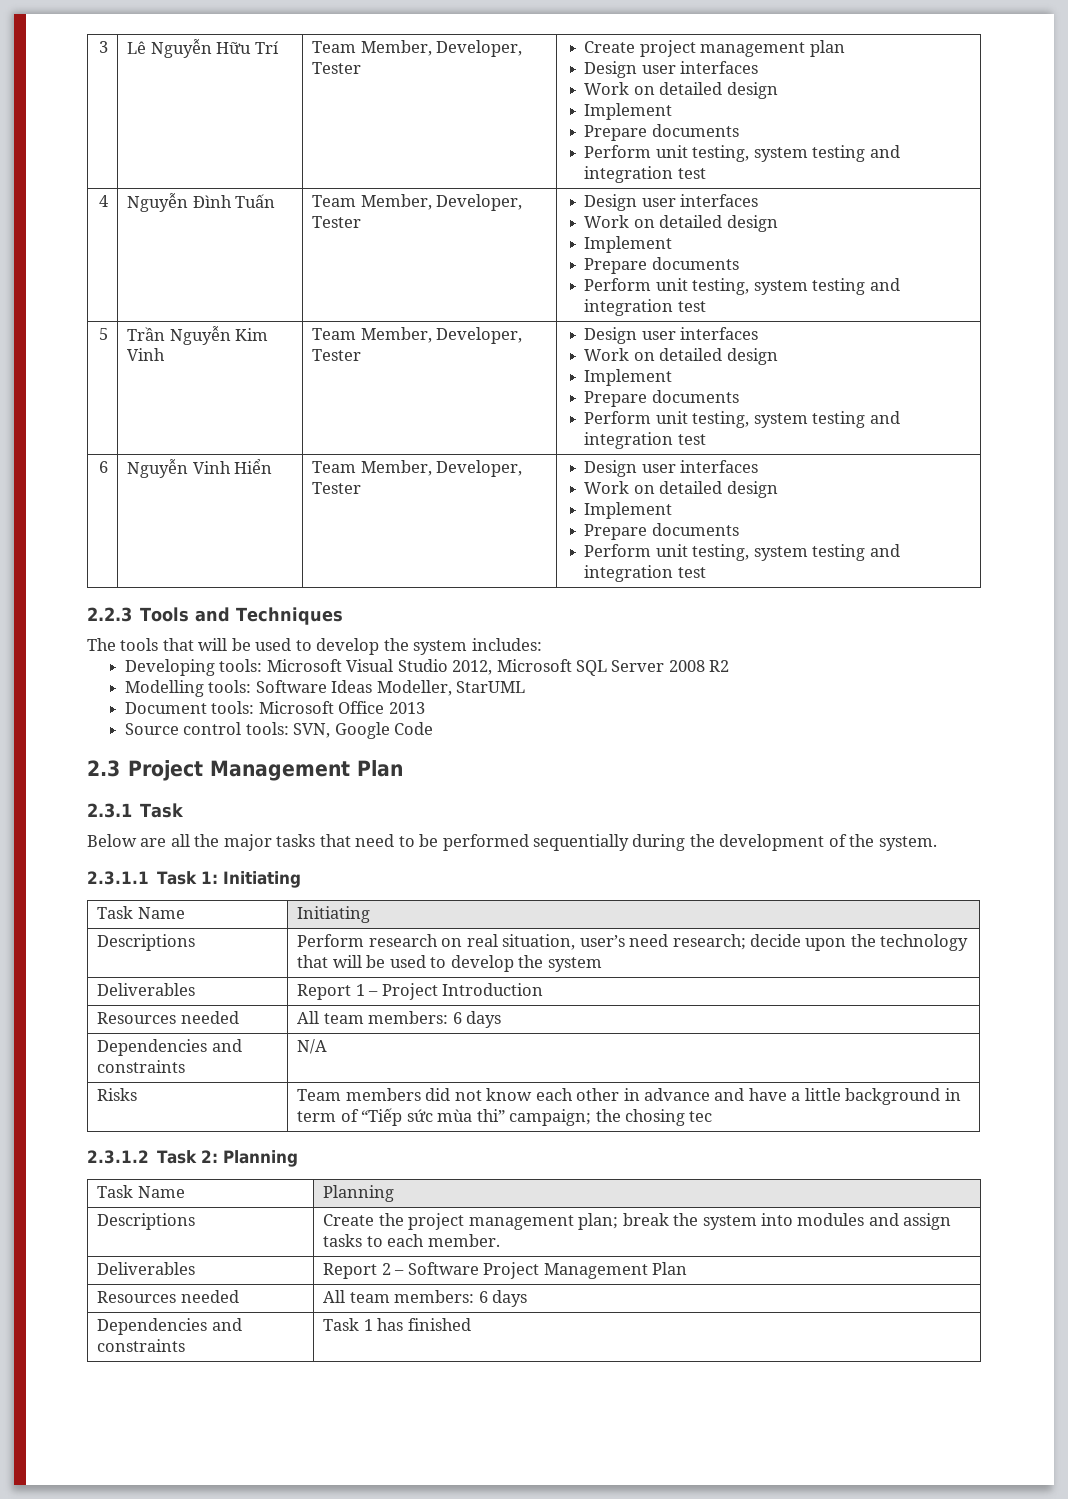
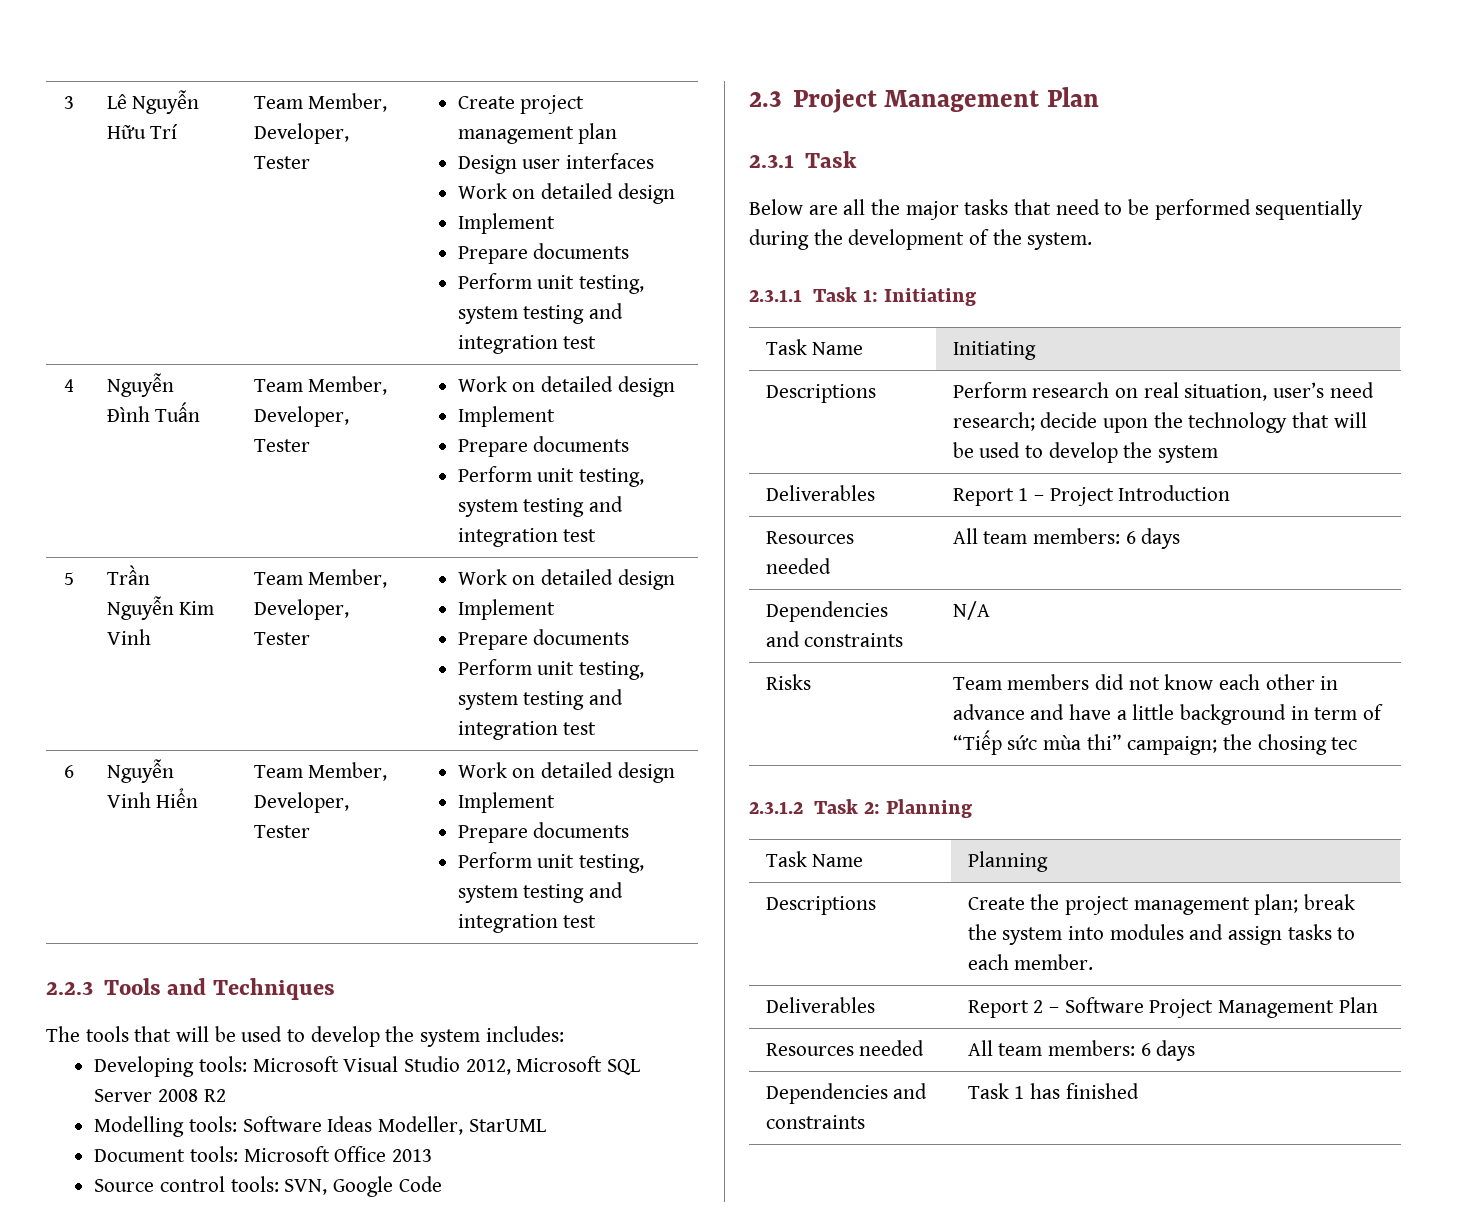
[584,194,759,211] Design user interfaces // -> (310, 445) none
[584,327,759,344] Design user interfaces // -> (310, 638) none
[584,460,759,477] Design user interfaces // -> (310, 831) none

